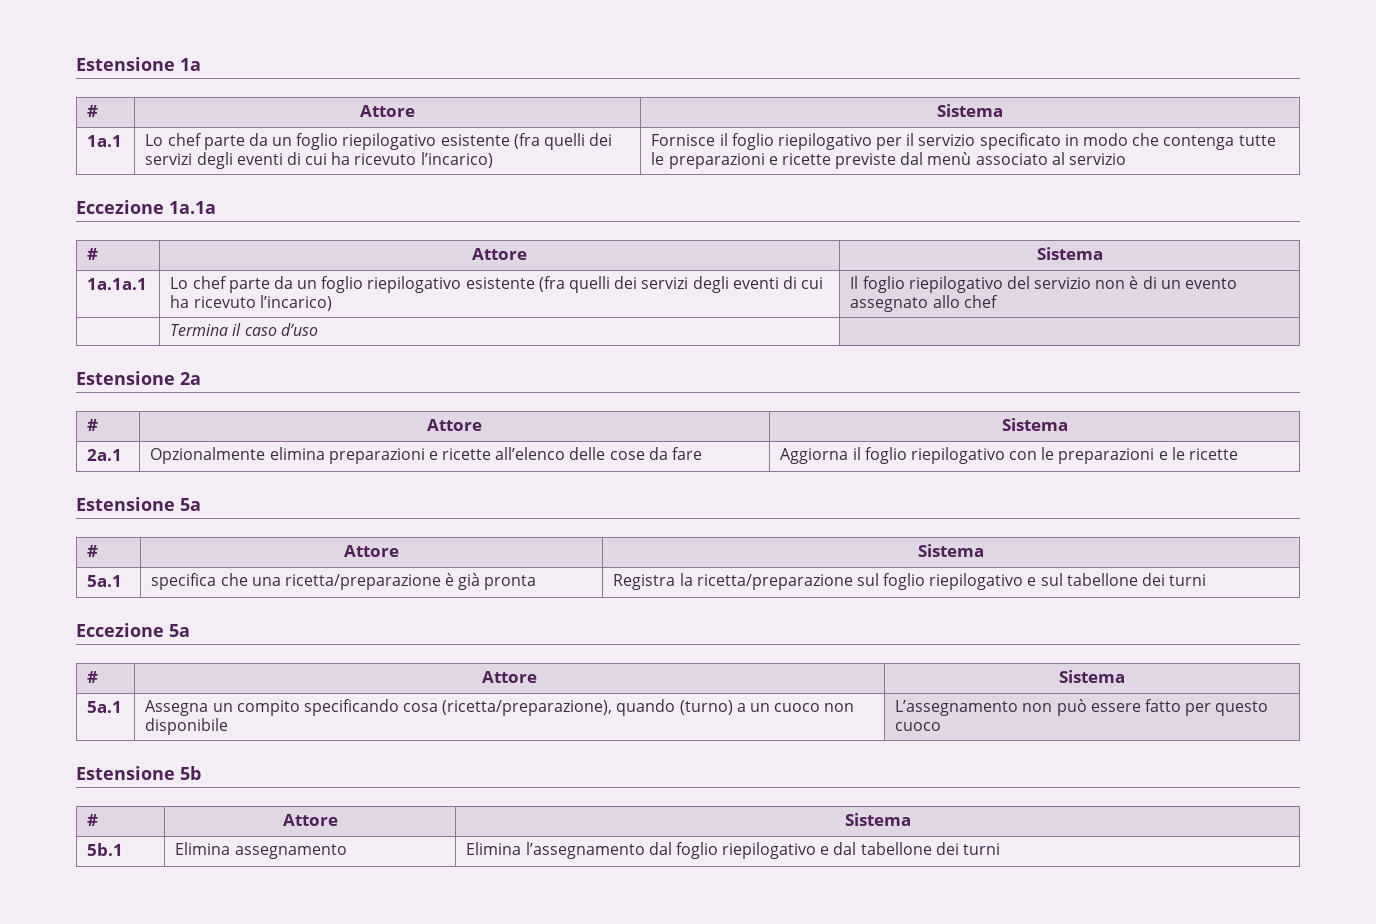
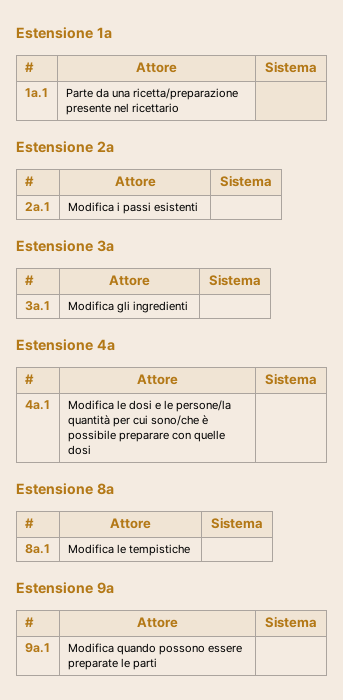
[145,133,613,150] [145,152,493,169] [651,133,1276,150] [651,152,1126,169] [76,200,216,214] [87,248,99,260] [472,248,527,260] [1036,247,1103,260] [87,278,148,290] [170,276,824,293] [170,295,332,311] [850,276,1237,293] [850,295,998,312] [170,323,318,336] Lo chef parte da un foglio riepilogativo esistente (fra quelli dei servizi degli eventi di cui ha ricevuto l’incarico) | Fornisce il foglio riepilogativo per il servizio specificato in modo che contenga tutte le preparazioni e ricette previste dal menù associato al servizio // Eccezione 1a.1a // # | Attore | Sistema // 1a.1a.1 | Lo chef parte da un foglio riepilogativo esistente (fra quelli dei servizi degli eventi di cui ha ricevuto l’incarico) | Il foglio riepilogativo del servizio non è di un evento assegnato allo chef // | Termina il caso d’uso -> [65,88,238,100] [65,103,179,115] Parte da una ricetta/preparazione presente nel ricettario
[150,447,702,464] [780,447,1238,464] [76,497,201,511] [87,545,99,557] [344,545,399,557] [918,544,984,557] [87,575,123,587] [151,573,537,590] [613,573,1207,590] [76,623,190,637] [87,671,99,683] [482,671,537,683] [1059,670,1125,683] [87,701,123,713] [145,699,855,716] [145,718,229,735] [895,699,1269,716] [895,722,942,731] [76,766,201,780] [87,814,99,826] [282,814,338,826] [844,813,911,826] [87,843,124,856] [175,842,347,859] [466,842,1000,859] Opzionalmente elimina preparazioni e ricette all’elenco delle cose da fare | Aggiorna il foglio riepilogativo con le preparazioni e le ricette // Estensione 5a // # | Attore | Sistema // 5a.1 | specifica che una ricetta/preparazione è già pronta | Registra la ricetta/preparazione sul foglio riepilogativo e sul tabellone dei turni // Eccezione 5a // # | Attore | Sistema // 5a.1 | Assegna un compito specificando cosa (ricetta/preparazione), quando (turno) a un cuoco non disponibile | L’assegnamento non può essere fatto per questo cuoco // Estensione 5b // # | Attore | Sistema // 5b.1 | Elimina assegnamento | Elimina l’assegnamento dal foglio riepilogativo e dal tabellone dei turni -> [67,202,198,214] [16,240,114,252] [24,275,34,285] [109,275,150,286] [209,274,261,286] [24,301,50,311] [67,301,188,313] [16,339,115,351] [24,374,34,384] [137,374,178,385] [265,373,317,385] [24,400,50,410] [67,400,232,412] [67,415,209,427] [67,430,225,442] [67,445,91,455] [16,483,114,495] [24,518,34,528] [110,518,151,529] [211,517,263,529] [24,544,50,554] [67,544,190,556] [16,582,114,594] [24,617,34,627] [137,617,178,628] [265,616,317,628] [24,643,50,653] [67,643,242,655] [67,658,157,670] Modifica i passi esistenti | // Estensione 3a // # | Attore | Sistema // 3a.1 | Modifica gli ingredienti | // Estensione 4a // # | Attore | Sistema // 4a.1 | Modifica le dosi e le persone/la quantità per cui sono/che è possibile preparare con quelle dosi | // Estensione 8a // # | Attore | Sistema // 8a.1 | Modifica le tempistiche | // Estensione 9a // # | Attore | Sistema // 9a.1 | Modifica quando possono essere preparate le parti |

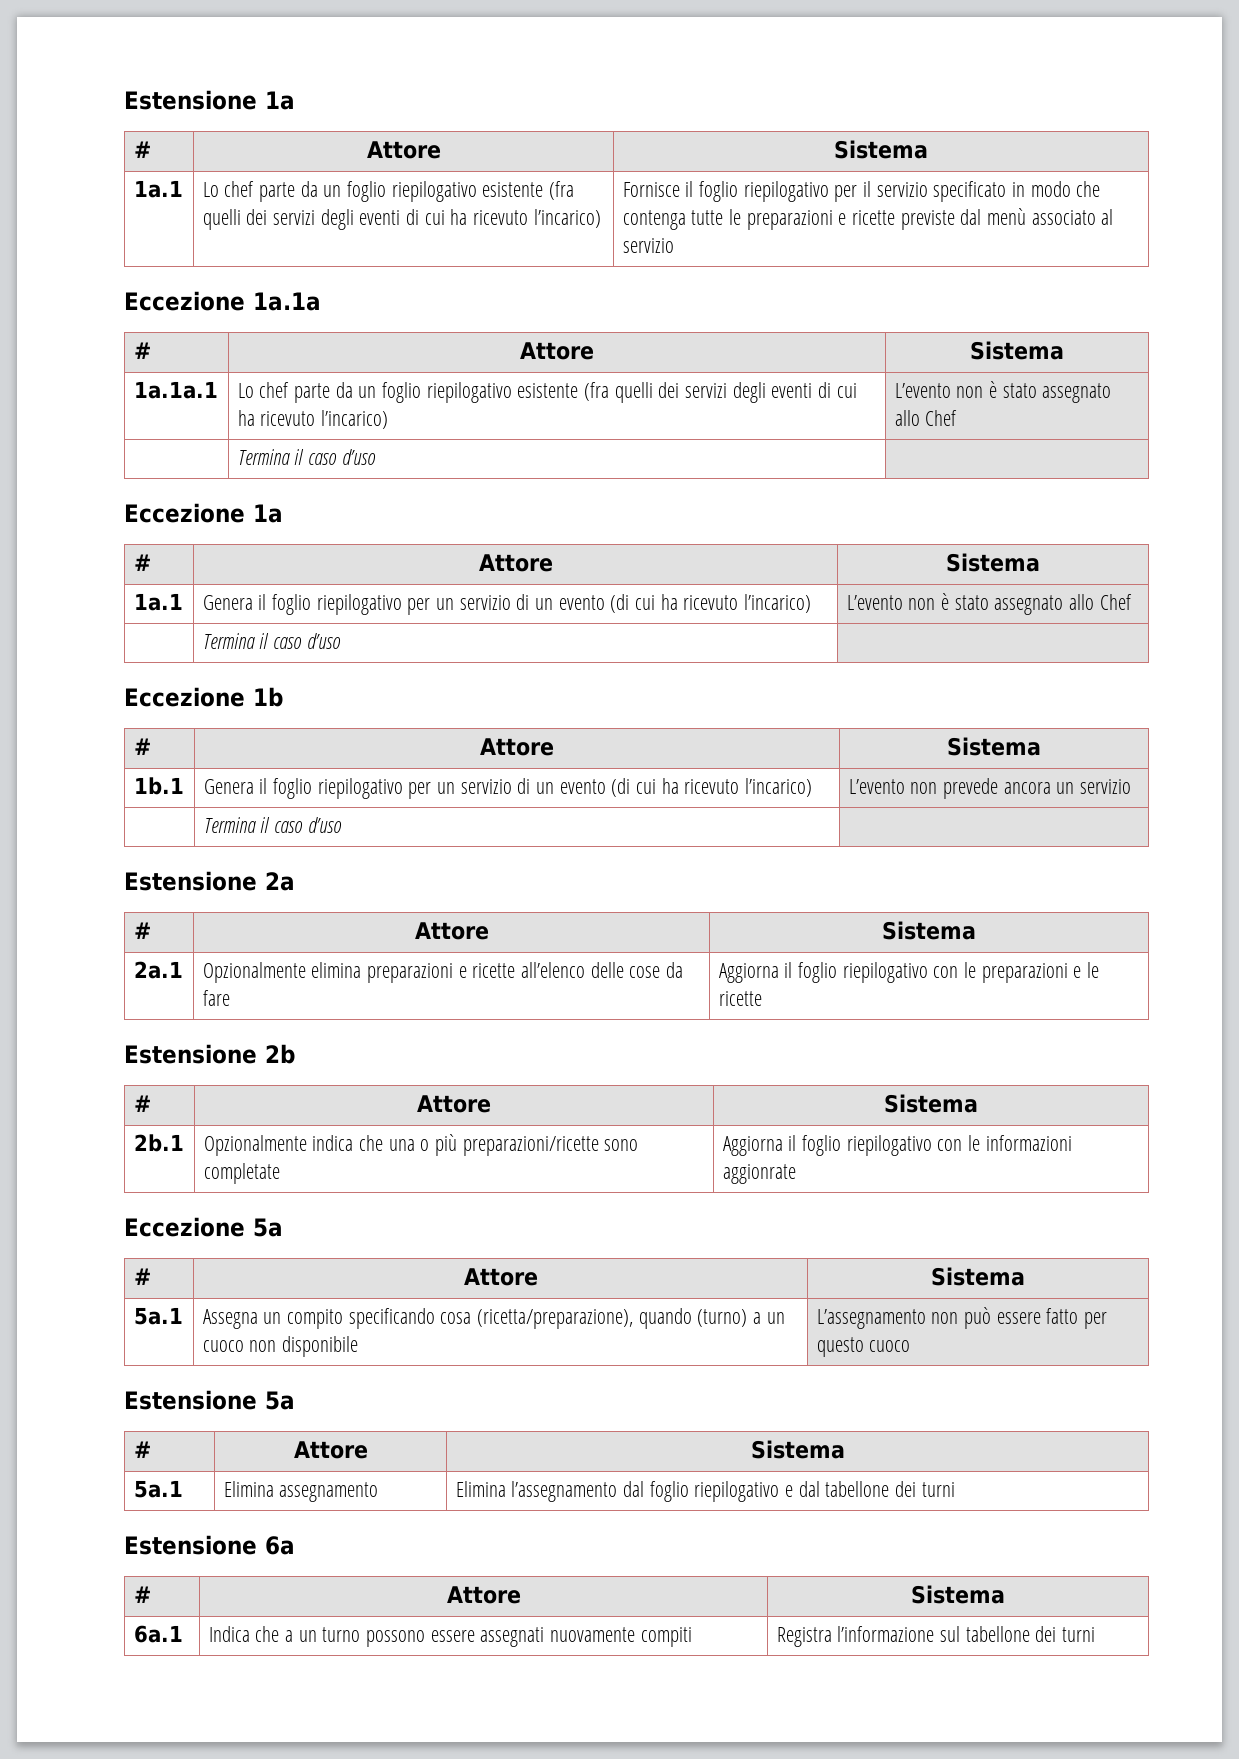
[65,88,238,100] [65,103,179,115] Parte da una ricetta/preparazione presente nel ricettario -> [202,181,574,202] [202,209,601,230] [622,181,1101,202] [622,208,1114,230] [622,238,674,253] [124,291,321,311] [133,342,151,359] [520,342,594,360] [970,341,1064,360] [133,381,218,399] [237,382,857,403] [237,410,388,429] [894,381,1112,403] [894,410,958,426] [237,449,376,465] [124,503,283,523] [133,554,151,571] [478,554,553,572] [946,553,1040,572] [133,593,183,611] [202,594,811,615] [846,593,1132,615] [202,633,341,649] [124,687,283,707] [133,738,151,755] [480,738,554,756] [947,737,1041,756] [133,777,184,795] [203,778,812,799] [848,778,1131,799] [203,817,342,833] Lo chef parte da un foglio riepilogativo esistente (fra quelli dei servizi degli eventi di cui ha ricevuto l’incarico) | Fornisce il foglio riepilogativo per il servizio specificato in modo che contenga tutte le preparazioni e ricette previste dal menù associato al servizio // Eccezione 1a.1a // # | Attore | Sistema // 1a.1a.1 | Lo chef parte da un foglio riepilogativo esistente (fra quelli dei servizi degli eventi di cui ha ricevuto l’incarico) | L’evento non è stato assegnato allo Chef // | Termina il caso d’uso | // Eccezione 1a // # | Attore | Sistema // 1a.1 | Genera il foglio riepilogativo per un servizio di un evento (di cui ha ricevuto l’incarico) | L’evento non è stato assegnato allo Chef // | Termina il caso d’uso | // Eccezione 1b // # | Attore | Sistema // 1b.1 | Genera il foglio riepilogativo per un servizio di un evento (di cui ha ricevuto l’incarico) | L’evento non prevede ancora un servizio // | Termina il caso d’uso
[67,202,198,214] [16,240,114,252] [24,275,34,285] [109,275,150,286] [209,274,261,286] [24,301,50,311] [67,301,188,313] [16,339,115,351] [24,374,34,384] [137,374,178,385] [265,373,317,385] [24,400,50,410] [67,400,232,412] [67,415,209,427] [67,430,225,442] [67,445,91,455] [16,483,114,495] [24,518,34,528] [110,518,151,529] [211,517,263,529] [24,544,50,554] [67,544,190,556] [16,582,114,594] [24,617,34,627] [137,617,178,628] [265,616,317,628] [24,643,50,653] [67,643,242,655] [67,658,157,670] Modifica i passi esistenti | // Estensione 3a // # | Attore | Sistema // 3a.1 | Modifica gli ingredienti | // Estensione 4a // # | Attore | Sistema // 4a.1 | Modifica le dosi e le persone/la quantità per cui sono/che è possibile preparare con quelle dosi | // Estensione 8a // # | Attore | Sistema // 8a.1 | Modifica le tempistiche | // Estensione 9a // # | Attore | Sistema // 9a.1 | Modifica quando possono essere preparate le parti | -> [202,962,683,983] [202,990,230,1006] [718,962,1099,983] [718,991,762,1006] [124,1044,295,1064] [133,1095,151,1112] [417,1095,491,1113] [884,1094,978,1113] [133,1134,184,1152] [203,1134,639,1156] [203,1163,280,1184] [722,1135,1072,1156] [722,1164,796,1184] [124,1217,283,1237] [133,1268,151,1285] [463,1268,538,1286] [931,1267,1025,1286] [133,1307,183,1325] [202,1308,785,1329] [202,1336,358,1357] [816,1307,1107,1329] [816,1337,911,1357] [124,1390,295,1410] [133,1441,151,1458] [293,1441,368,1459] [750,1440,845,1459] [133,1480,183,1498] [223,1481,379,1502] [455,1481,955,1502] [124,1535,295,1555] [133,1586,151,1603] [446,1586,521,1604] [911,1585,1005,1604] [133,1625,183,1643] [208,1626,692,1647] [776,1626,1095,1647] Opzionalmente elimina preparazioni e ricette all’elenco delle cose da fare | Aggiorna il foglio riepilogativo con le preparazioni e le ricette // Estensione 2b // # | Attore | Sistema // 2b.1 | Opzionalmente indica che una o più preparazioni/ricette sono completate | Aggiorna il foglio riepilogativo con le informazioni aggionrate // Eccezione 5a // # | Attore | Sistema // 5a.1 | Assegna un compito specificando cosa (ricetta/preparazione), quando (turno) a un cuoco non disponibile | L’assegnamento non può essere fatto per questo cuoco // Estensione 5a // # | Attore | Sistema // 5a.1 | Elimina assegnamento | Elimina l’assegnamento dal foglio riepilogativo e dal tabellone dei turni // Estensione 6a // # | Attore | Sistema // 6a.1 | Indica che a un turno possono essere assegnati nuovamente compiti | Registra l’informazione sul tabellone dei turni

